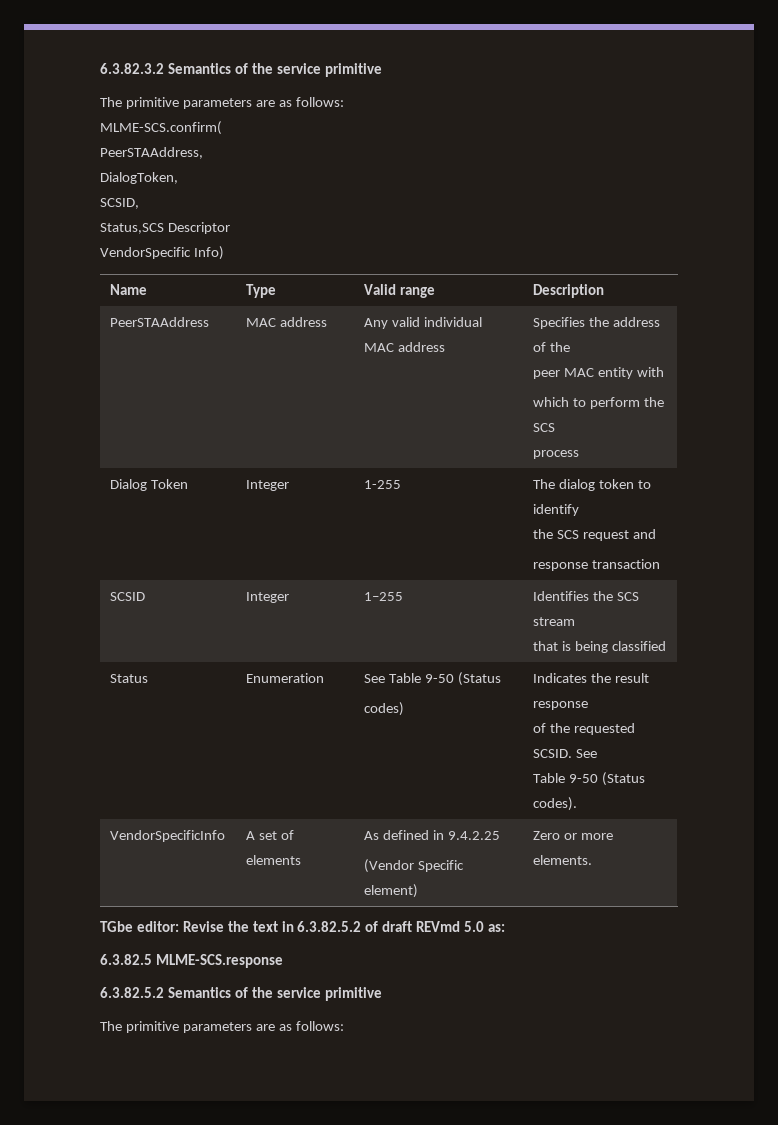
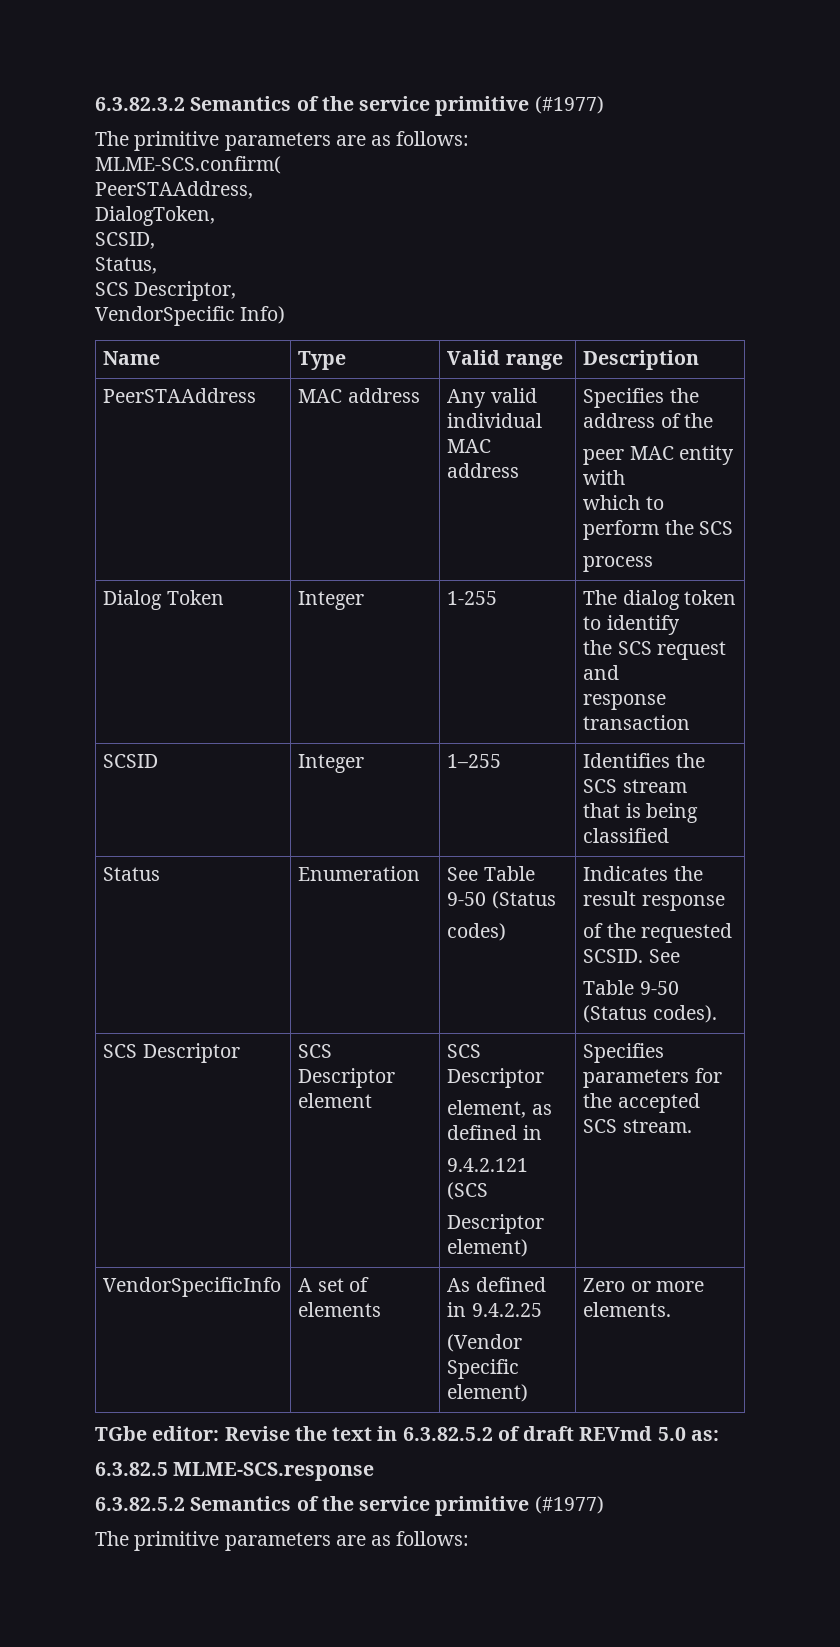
(382, 70) none -> [534,96,604,114] (#1977)
[100,222,230,234] Status,SCS Descriptor -> [95,257,157,274] [95,281,237,301] Status, // SCS Descriptor,
(578, 804) none -> [103,1043,240,1063] [298,1044,333,1058] [298,1068,396,1088] [298,1093,373,1108] [447,1044,482,1058] [447,1068,545,1088] [447,1100,552,1118] [447,1125,542,1140] [447,1158,529,1172] [447,1182,489,1200] [447,1214,545,1234] [447,1239,529,1257] [583,1043,665,1063] [583,1068,722,1088] [583,1093,700,1113] [583,1119,692,1133] // SCS Descriptor | SCS Descriptor element | SCS Descriptor // element, as defined in // 9.4.2.121 (SCS // Descriptor element) | Specifies parameters for the accepted SCS stream.
(382, 994) none -> [534,1496,604,1514] (#1977)

